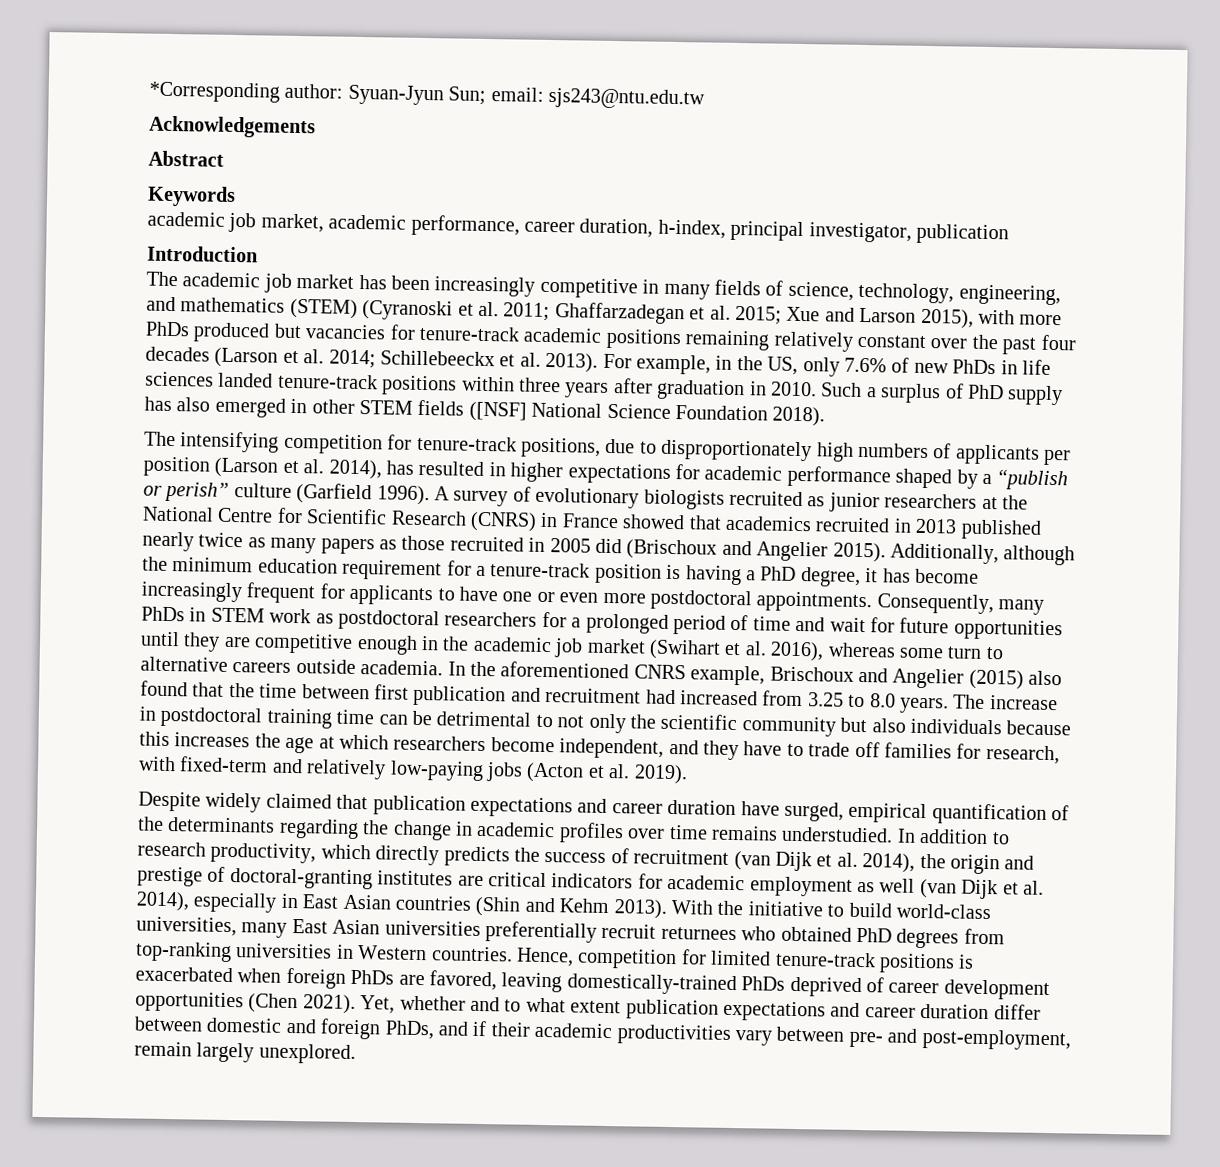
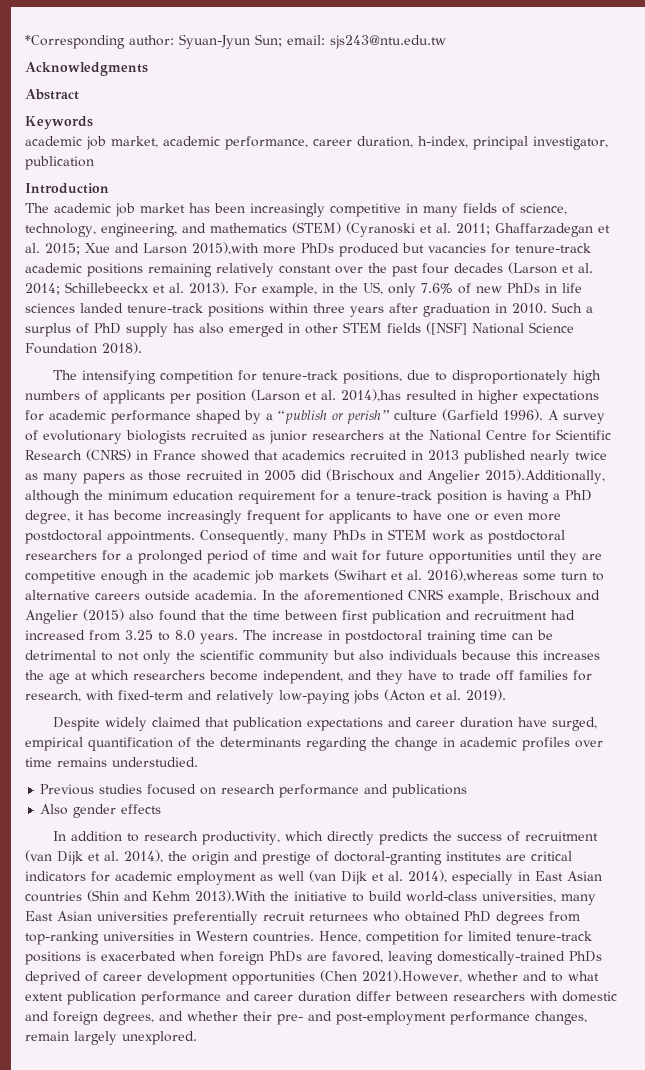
[149,115,316,139] Acknowledgements -> [25,62,148,76] Acknowledgments
[920,308,1015,329] 2015), with -> [192,242,259,255] 2015),with
[328,459,414,480] 2014), has -> [341,389,401,402] 2014),has
[832,542,999,565] 2015). Additionally, -> [485,469,605,484] 2015).Additionally,
[586,638,646,654] market -> [279,570,329,580] markets
[770,641,896,662] 2016), whereas -> [427,569,518,582] 2016),whereas
(894, 834) none -> [40,784,468,798] [40,804,162,818] // Previous studies focused on research performance and publications // Also gender effects //
[613,899,713,919] 2013). With -> [195,890,266,902] 2013).With
[302,994,396,1015] 2021). Yet, -> [362,970,462,983] 2021).However,
[722,1000,826,1022] expectations -> [141,991,221,1005] performance
(203, 1024) none -> [453,991,558,1001] researchers with
[384,1020,1071,1051] PhDs, and if their academic productivities vary between pre- and post-employment, -> [103,1011,587,1025] degrees, and whether their pre- and post-employment performance changes,

